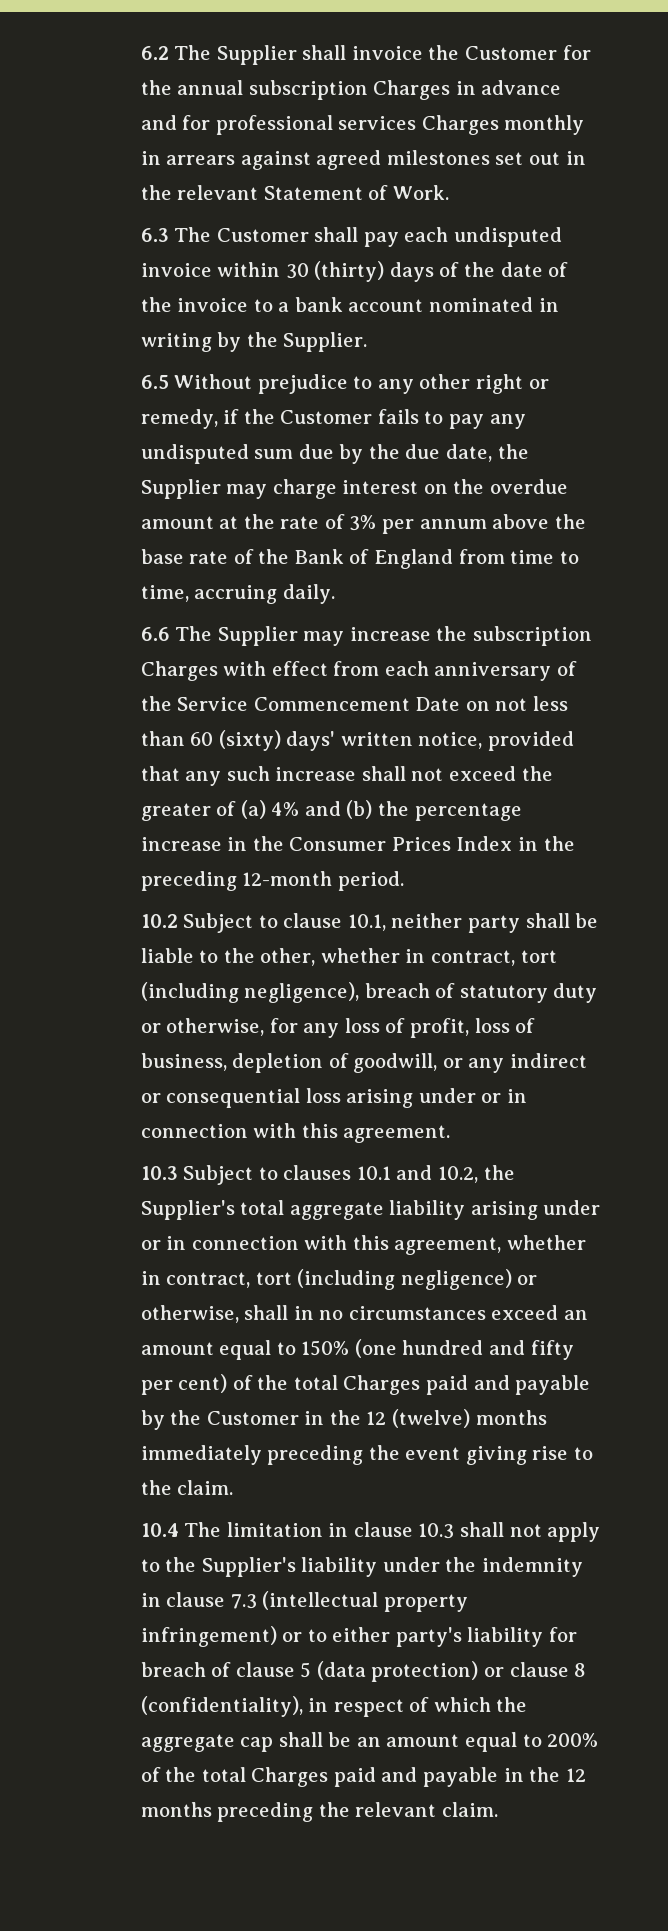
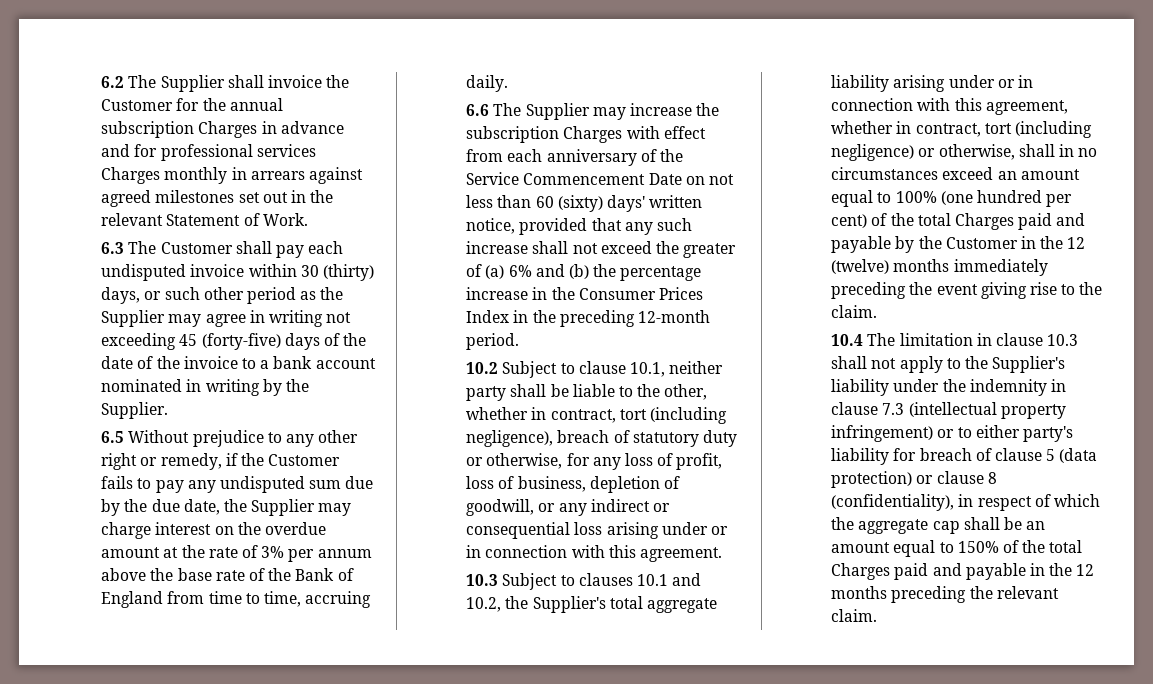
(385, 271) none -> [101,287,344,304] [101,310,352,327] [101,333,281,350] days, or such other period as the Supplier may agree in writing not exceeding 45 (forty-five)
[271,802,300,816] 4% -> [508,265,532,277] 6%
[301,1340,350,1356] 150% -> [895,191,937,203] 100%
[489,1340,574,1360] and fifty -> (1042, 196) none
[547,1733,599,1747] 200% -> [957,541,999,553] 150%

